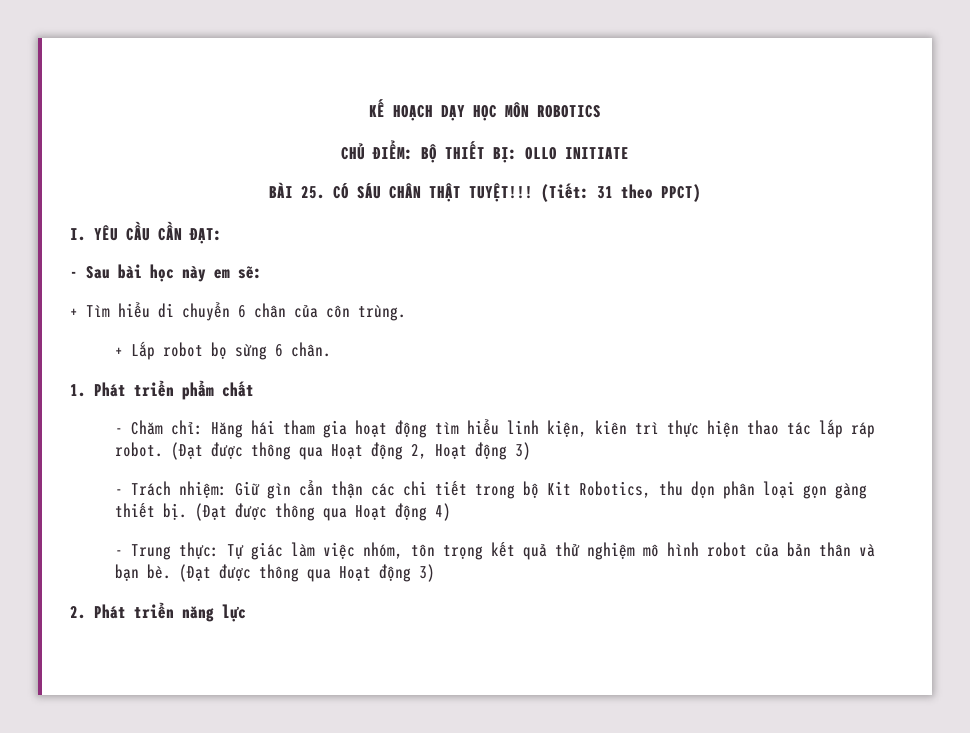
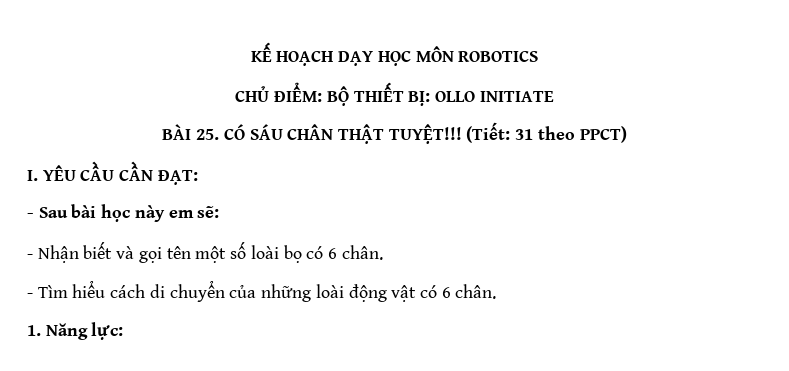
[70,308,78,317] + -> [27,241,383,263] [27,293,33,298] - Nhận biết và gọi tên một số loài bọ có 6 chân. // -
(150, 310) none -> [110,284,146,298] cách
[238,303,406,321] [114,341,331,360] [70,380,254,400] [114,419,875,438] [114,442,531,460] [114,480,867,499] [114,503,451,521] [114,542,875,560] [114,564,435,582] [70,602,246,622] 6 chân của côn trùng. // + Lắp robot bọ sừng 6 chân. // 1. Phát triển phẩm chất // - Chăm chỉ: Hăng hái tham gia hoạt động tìm hiểu linh kiện, kiên trì thực hiện thao tác lắp ráp robot. (Đạt được thông qua Hoạt động 2, Hoạt động 3) // - Trách nhiệm: Giữ gìn cẩn thận các chi tiết trong bộ Kit Robotics, thu dọn phân loại gọn gàng thiết bị. (Đạt được thông qua Hoạt động 4) // - Trung thực: Tự giác làm việc nhóm, tôn trọng kết quả thử nghiệm mô hình robot của bản thân và bạn bè. (Đạt được thông qua Hoạt động 3) // 2. Phát triển năng lực -> [229,284,497,302] [27,322,124,340] của những loài động vật có 6 chân. // 1. Năng lực:

